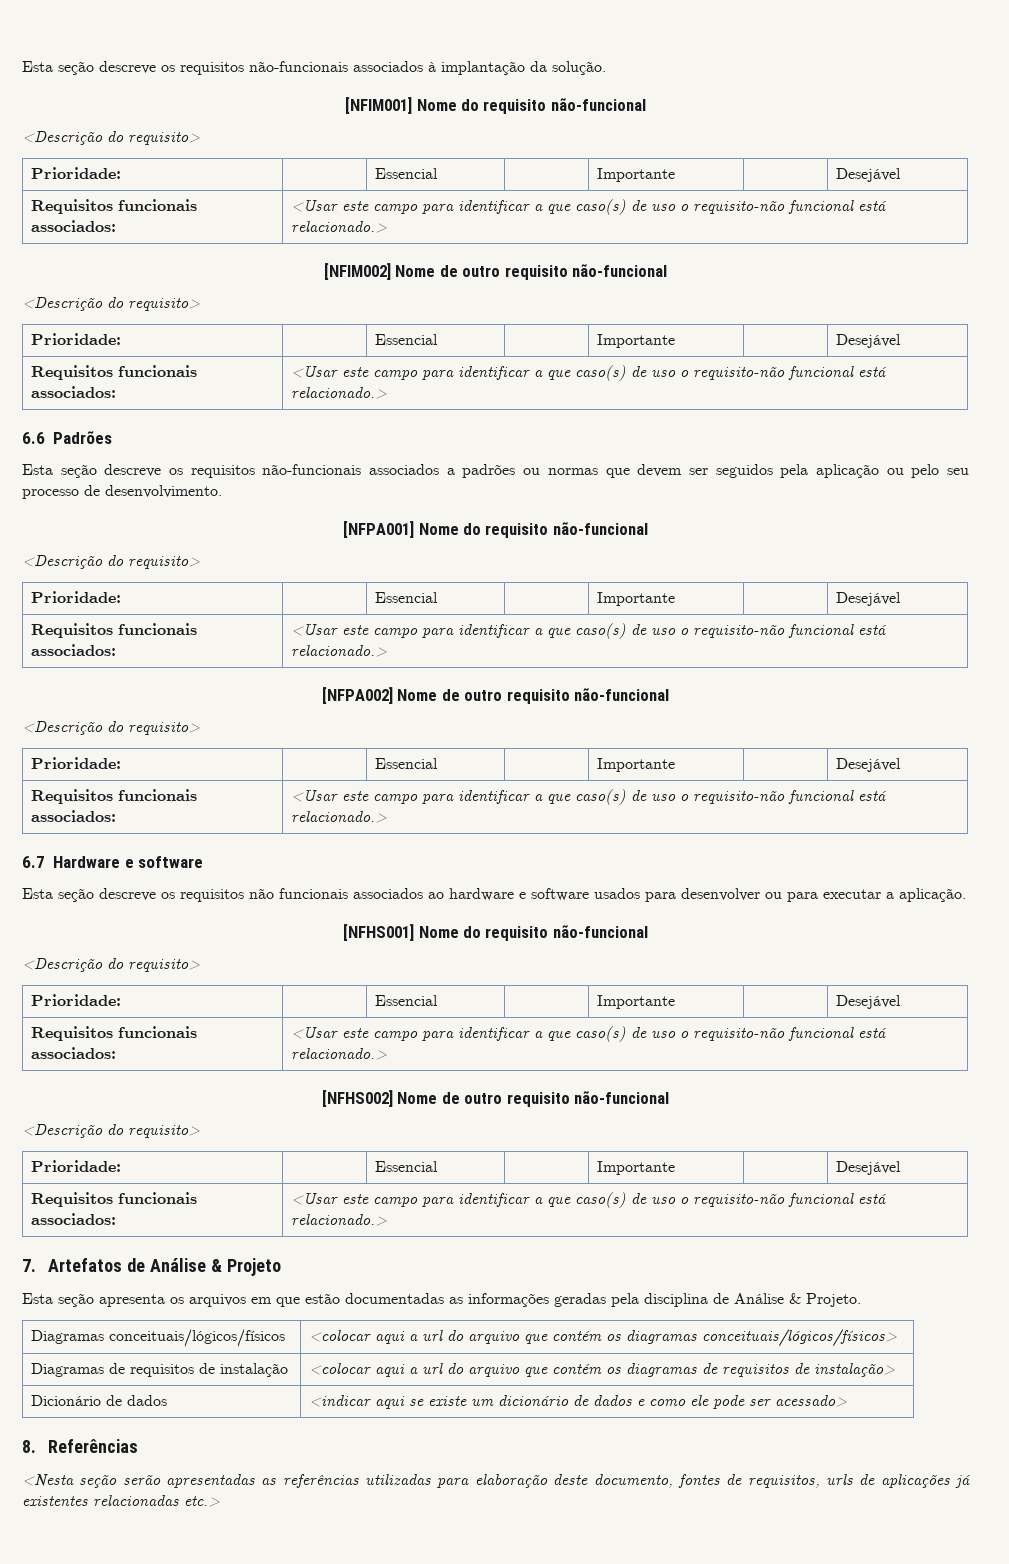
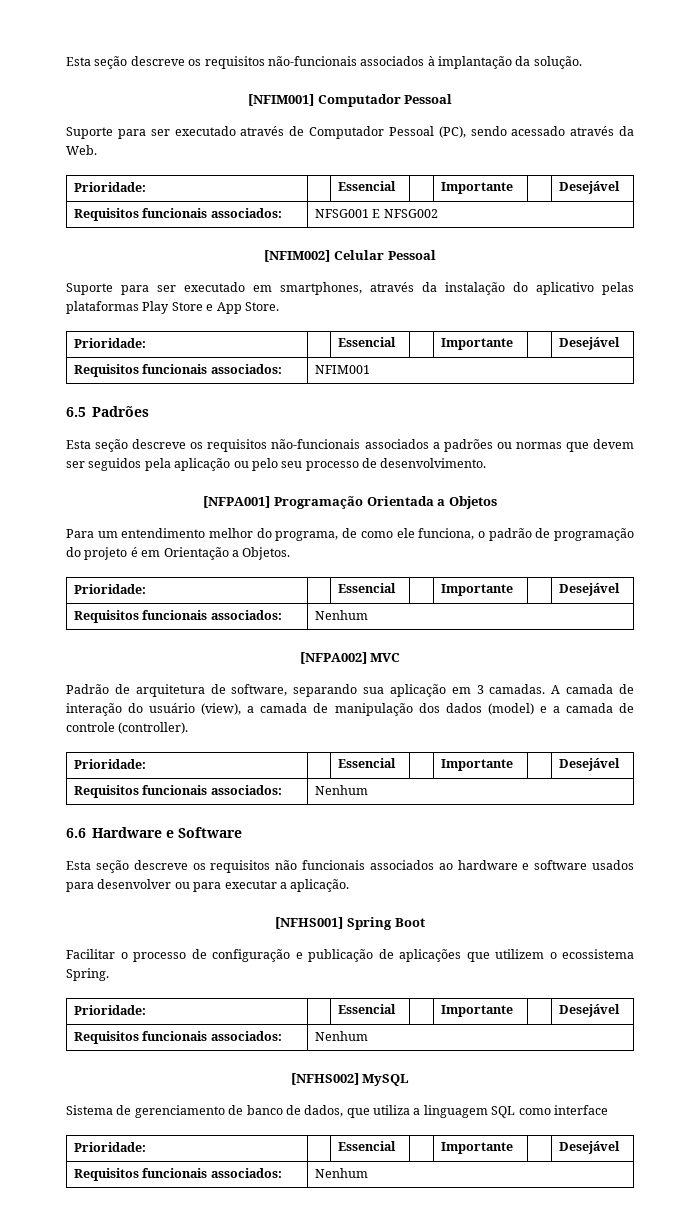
[416,98,646,114] [22,131,200,145] [31,167,122,179] [375,168,439,179] [597,168,676,182] [836,168,902,182] [31,199,198,214] [31,220,117,232] [291,199,887,215] [291,221,388,233] [323,263,668,280] [22,297,200,311] [31,333,122,345] [375,334,439,345] [597,334,676,348] [836,334,902,348] [31,365,198,380] [31,386,117,398] [291,365,887,381] [291,387,388,399] [22,432,45,444] Nome do requisito não-funcional // <Descrição do requisito> // Prioridade: | | Essencial | | Importante | | Desejável // Requisitos funcionais associados: | <Usar este campo para identificar a que caso(s) de uso o requisito-não funcional está relacionado.> // [NFIM002] Nome de outro requisito não-funcional // <Descrição do requisito> // Prioridade: | | Essencial | | Importante | | Desejável // Requisitos funcionais associados: | <Usar este campo para identificar a que caso(s) de uso o requisito-não funcional está relacionado.> // 6.6 -> [317,94,453,107] [66,126,634,139] [66,145,97,155] [73,182,146,192] [337,181,396,191] [440,182,513,194] [558,181,620,194] [73,208,282,221] [314,209,438,218] [264,250,436,262] [66,282,634,295] [66,301,279,314] [73,338,146,348] [337,337,396,347] [440,338,513,350] [558,337,620,350] [73,364,282,377] [314,365,370,374] [66,407,86,417] Computador Pessoal // Suporte para ser executado através de Computador Pessoal (PC), sendo acessado através da Web. // Prioridade: | | Essencial | | Importante | | Desejável // Requisitos funcionais associados: | NFSG001 E NFSG002 // [NFIM002] Celular Pessoal // Suporte para ser executado em smartphones, através da instalação do aplicativo pelas plataformas Play Store e App Store. // Prioridade: | | Essencial | | Importante | | Desejável // Requisitos funcionais associados: | NFIM001 // 6.5
[418,522,648,538] [22,555,200,569] [31,591,122,603] [375,592,439,603] [597,592,676,606] [836,592,902,606] [31,623,198,638] [31,644,117,656] [291,623,887,639] [291,645,388,657] [321,687,670,704] [22,721,200,735] [31,757,122,769] [375,758,439,769] [597,758,676,772] [836,758,902,772] [31,789,198,804] [31,810,117,822] [291,789,887,805] [291,811,388,823] [22,856,45,868] Nome do requisito não-funcional // <Descrição do requisito> // Prioridade: | | Essencial | | Importante | | Desejável // Requisitos funcionais associados: | <Usar este campo para identificar a que caso(s) de uso o requisito-não funcional está relacionado.> // [NFPA002] Nome de outro requisito não-funcional // <Descrição do requisito> // Prioridade: | | Essencial | | Importante | | Desejável // Requisitos funcionais associados: | <Usar este campo para identificar a que caso(s) de uso o requisito-não funcional está relacionado.> // 6.7 -> [273,496,497,509] [66,528,634,541] [66,547,291,560] [73,584,146,594] [337,583,396,593] [440,584,513,596] [558,583,620,596] [73,610,282,623] [314,610,368,620] [299,652,401,664] [66,684,634,697] [66,703,634,716] [66,722,189,734] [73,759,146,769] [337,758,396,768] [440,759,513,771] [558,758,620,771] [73,785,282,798] [314,785,368,795] [66,828,86,838] Programação Orientada a Objetos // Para um entendimento melhor do programa, de como ele funciona, o padrão de programação do projeto é em Orientação a Objetos. // Prioridade: | | Essencial | | Importante | | Desejável // Requisitos funcionais associados: | Nenhum // [NFPA002] MVC // Padrão de arquitetura de software, separando sua aplicação em 3 camadas. A camada de interação do usuário (view), a camada de manipulação dos dados (model) e a camada de controle (controller). // Prioridade: | | Essencial | | Importante | | Desejável // Requisitos funcionais associados: | Nenhum // 6.6
[138,856,204,868] software -> [178,827,243,838] Software
[418,925,648,941] [22,958,200,972] [31,994,122,1006] [375,995,439,1006] [597,995,676,1009] [836,995,902,1009] [31,1026,198,1041] [31,1047,117,1059] [291,1026,887,1042] [291,1048,388,1060] [321,1090,670,1107] [22,1124,200,1138] [31,1160,122,1172] [375,1161,439,1172] [597,1161,676,1175] [836,1161,902,1175] [31,1192,198,1207] [31,1213,117,1225] [291,1192,887,1208] [291,1214,388,1226] [22,1258,281,1276] [22,1293,861,1307] [31,1329,286,1347] [309,1329,898,1347] [31,1363,289,1377] [309,1363,896,1377] [31,1395,168,1406] [309,1395,848,1409] [22,1439,139,1453] [22,1474,971,1488] [22,1495,220,1507] Nome do requisito não-funcional // <Descrição do requisito> // Prioridade: | | Essencial | | Importante | | Desejável // Requisitos funcionais associados: | <Usar este campo para identificar a que caso(s) de uso o requisito-não funcional está relacionado.> // [NFHS002] Nome de outro requisito não-funcional // <Descrição do requisito> // Prioridade: | | Essencial | | Importante | | Desejável // Requisitos funcionais associados: | <Usar este campo para identificar a que caso(s) de uso o requisito-não funcional está relacionado.> // 7. Artefatos de Análise & Projeto // Esta seção apresenta os arquivos em que estão documentadas as informações geradas pela disciplina de Análise & Projeto. // Diagramas conceituais/lógicos/físicos | <colocar aqui a url do arquivo que contém os diagramas conceituais/lógicos/físicos> // Diagramas de requisitos de instalação | <colocar aqui a url do arquivo que contém os diagramas de requisitos de instalação> // Dicionário de dados | <indicar aqui se existe um dicionário de dados e como ele pode ser acessado> // 8. Referências // <Nesta seção serão apresentadas as referências utilizadas para elaboração deste documento, fontes de requisitos, urls de aplicações já existentes relacionadas etc.> -> [347,917,425,930] [66,949,634,962] [66,968,109,981] [73,1005,146,1015] [337,1004,396,1014] [440,1005,513,1017] [558,1004,620,1017] [73,1031,282,1044] [314,1031,368,1041] [290,1073,410,1086] [66,1105,608,1118] [73,1142,146,1152] [337,1141,396,1151] [440,1142,513,1154] [558,1141,620,1154] [73,1168,282,1181] [314,1168,368,1178] Spring Boot // Facilitar o processo de configuração e publicação de aplicações que utilizem o ecossistema Spring. // Prioridade: | | Essencial | | Importante | | Desejável // Requisitos funcionais associados: | Nenhum // [NFHS002] MySQL // Sistema de gerenciamento de banco de dados, que utiliza a linguagem SQL como interface // Prioridade: | | Essencial | | Importante | | Desejável // Requisitos funcionais associados: | Nenhum

